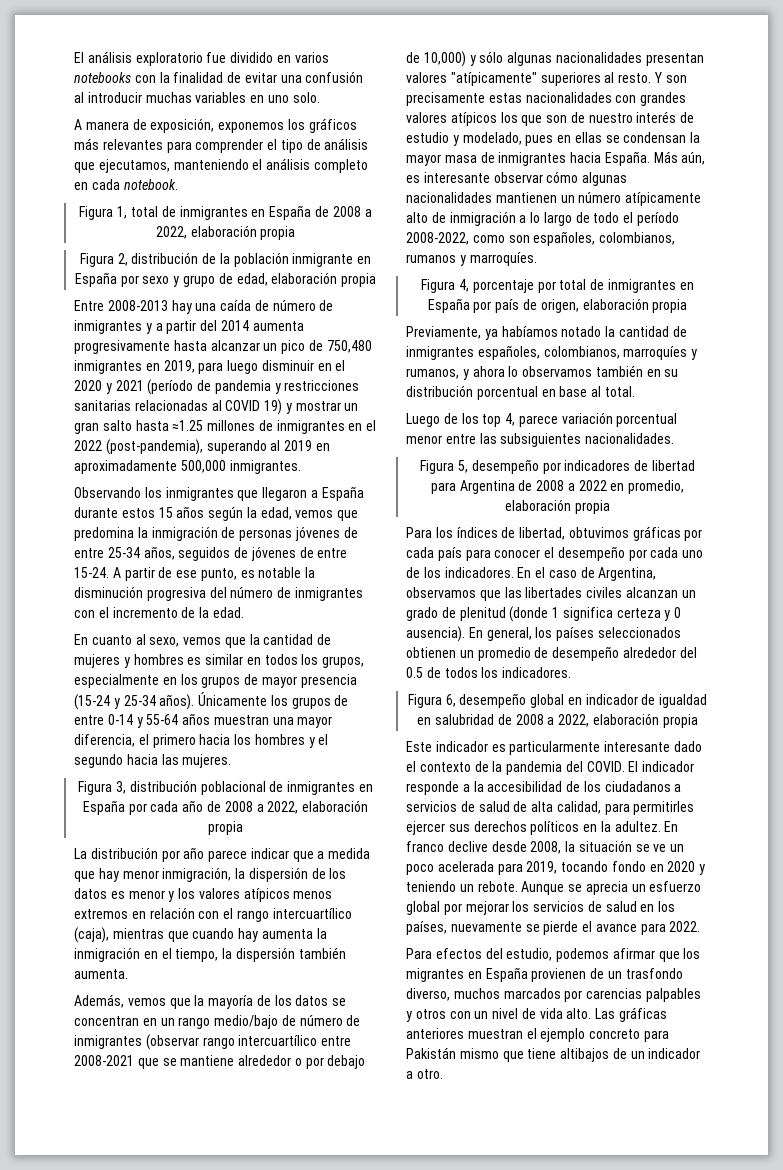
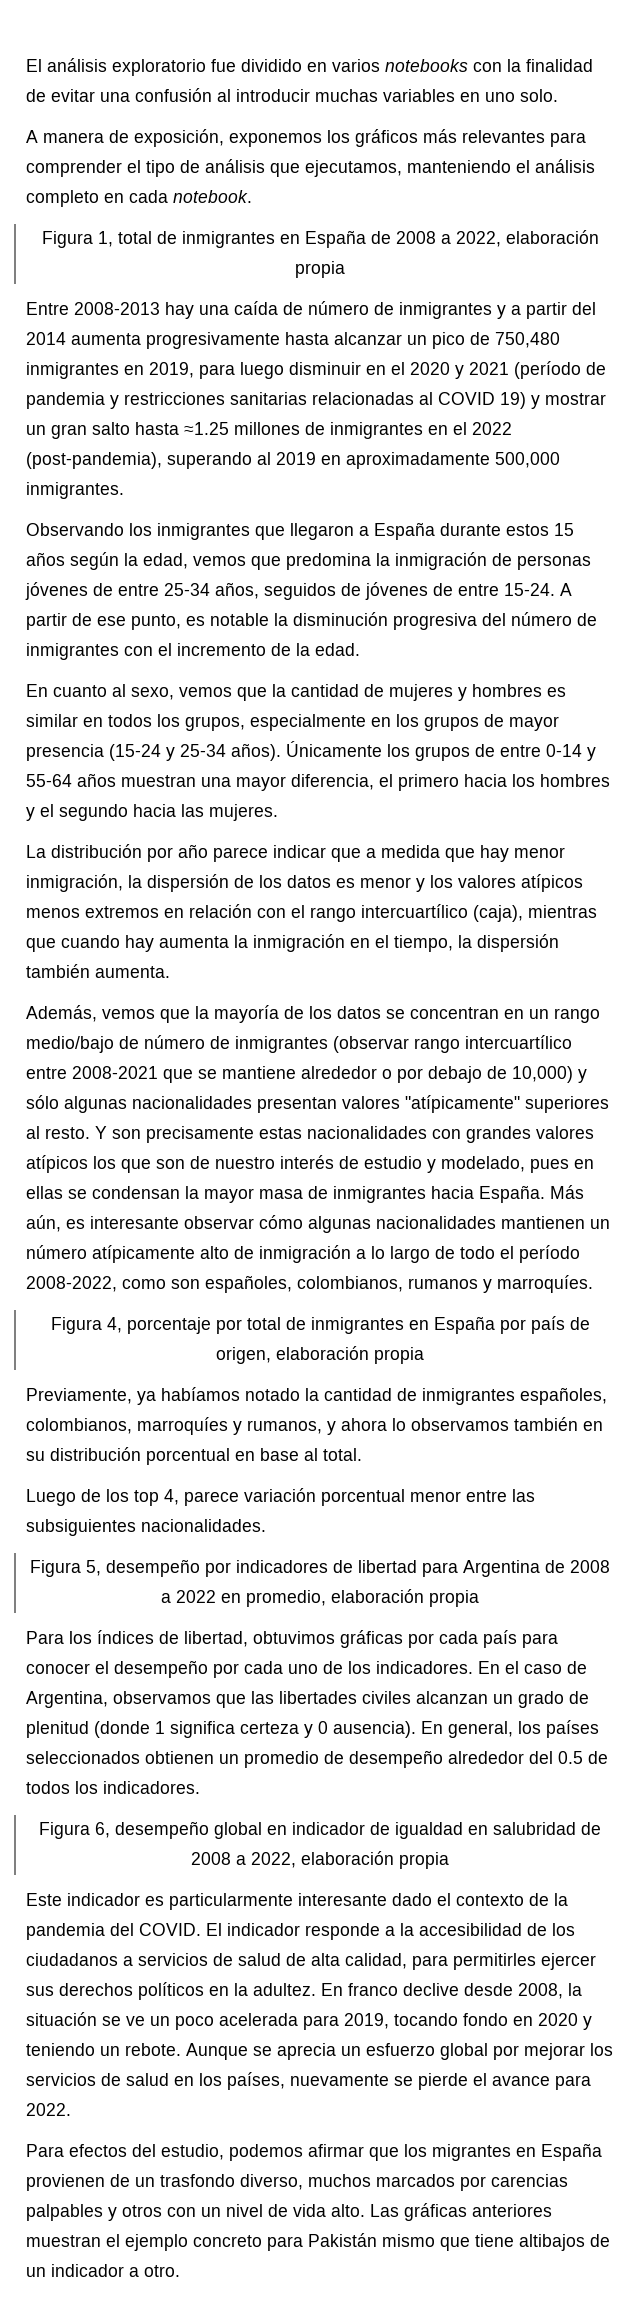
[79,252,372,267] [74,272,377,287] // Figura 2, distribución de la población inmigrante en España por sexo y grupo de edad, elaboración propia -> (345, 269) none
[78,780,373,795] [82,800,369,815] [208,821,243,835] // Figura 3, distribución poblacional de inmigrantes en España por cada año de 2008 a 2022, elaboración propia -> (278, 812) none

